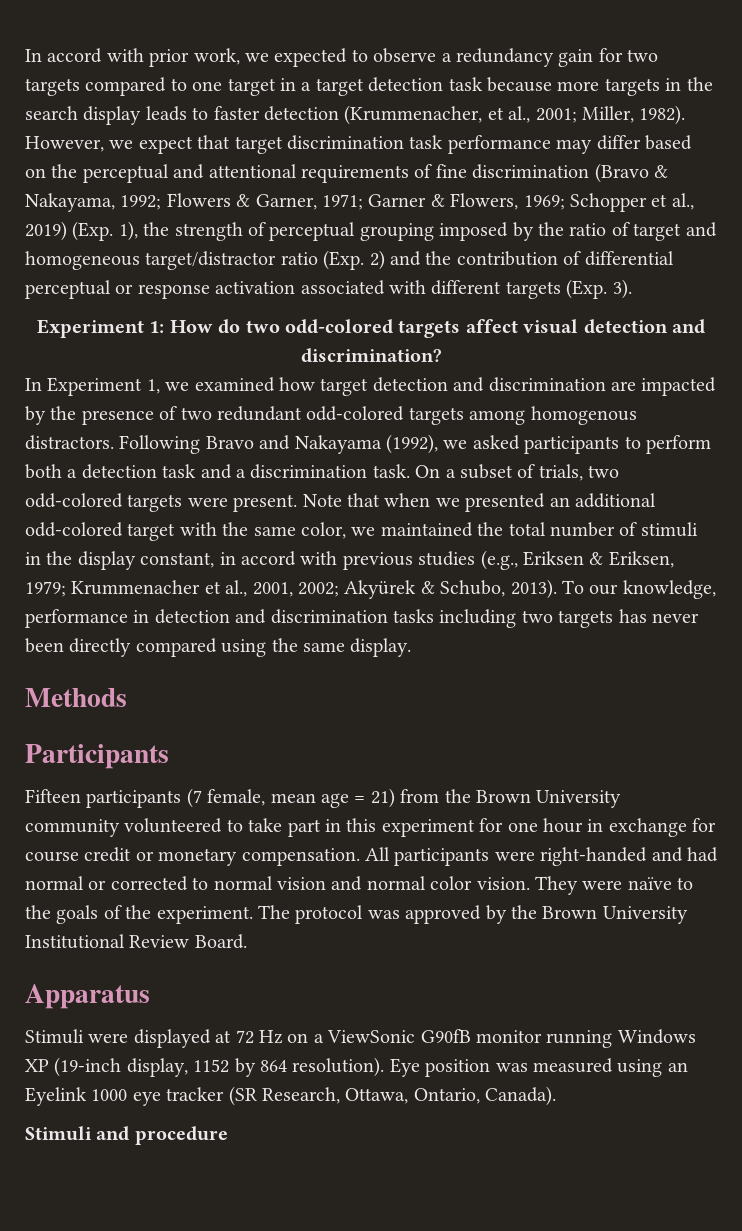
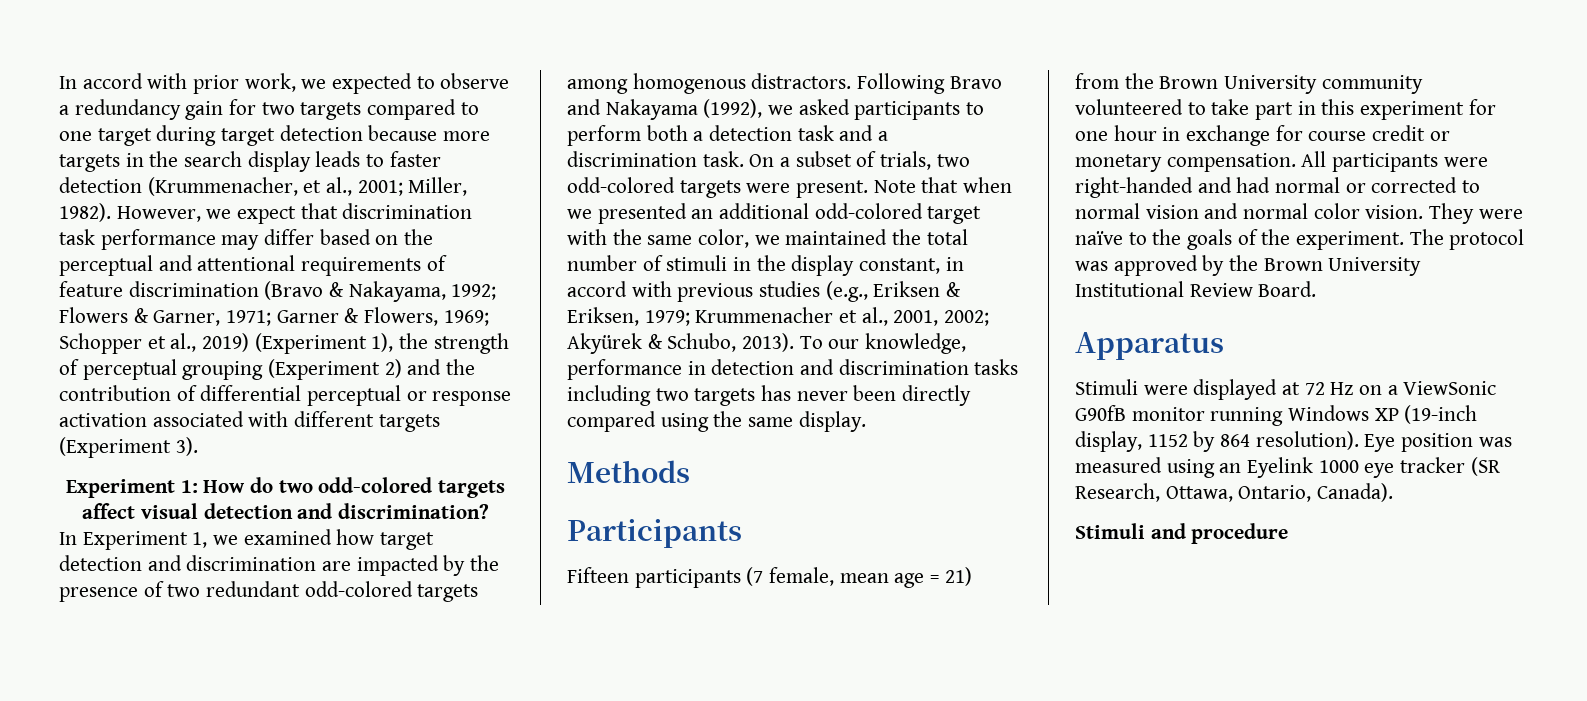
[280,77,483,96] in a target detection task -> [156,125,363,146] during target detection
[234,136,283,154] target -> (338, 211) none
[435,164,467,178] fine -> [59,281,123,297] feature
[72,221,114,241] (Exp. -> [254,333,367,354] (Experiment
[439,222,717,241] [25,250,365,270] imposed by the ratio of target and homogeneous target/distractor ratio (Exp. -> [268,359,381,380] (Experiment
[566,279,608,299] (Exp. -> [59,437,171,458] (Experiment

